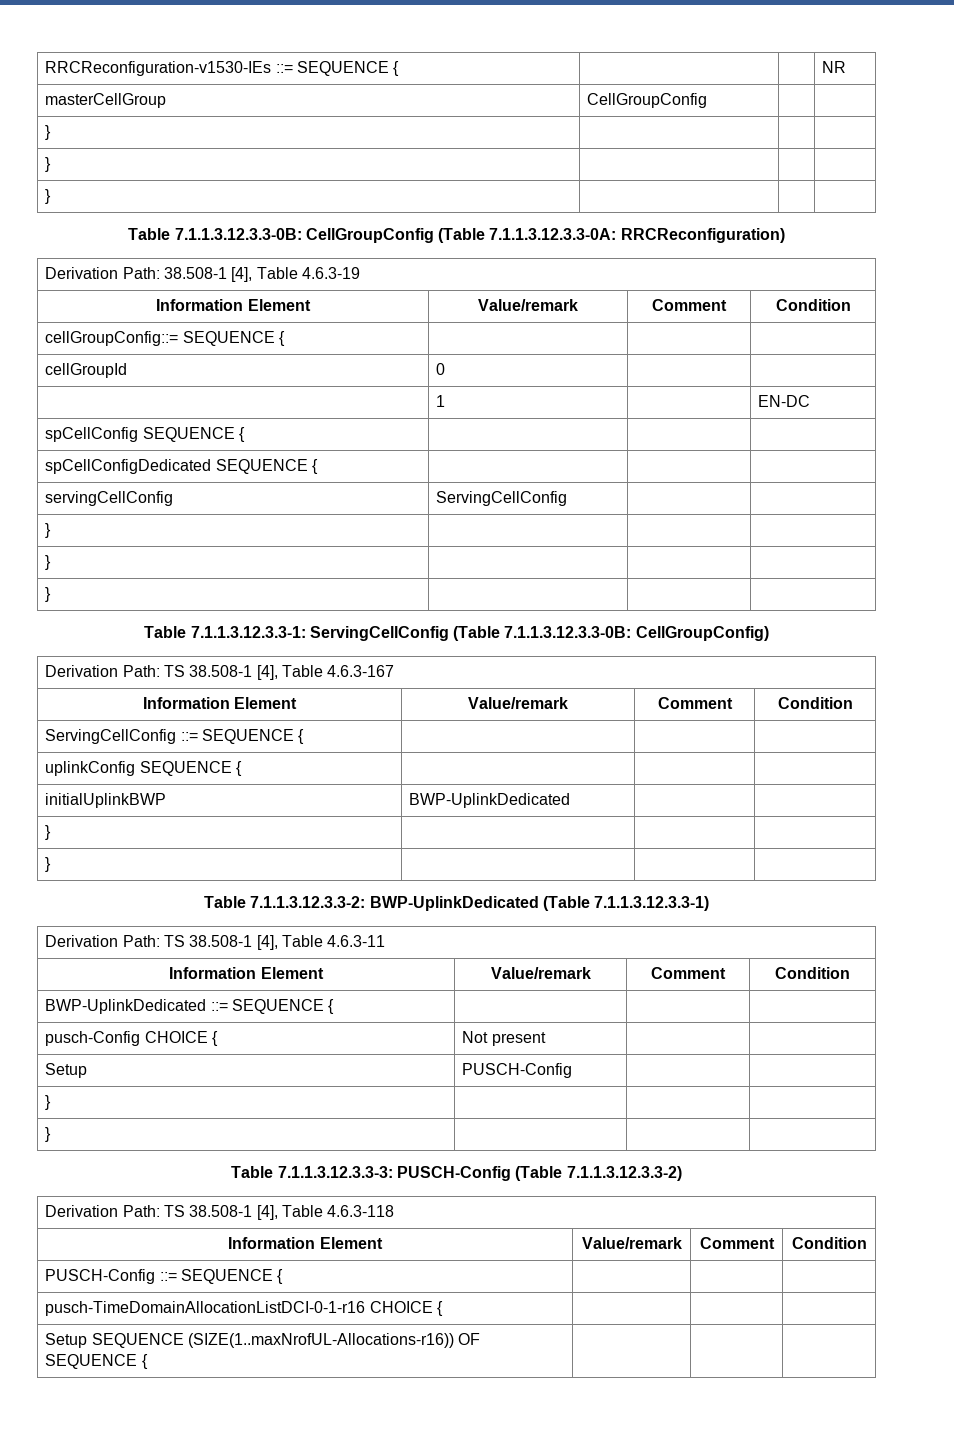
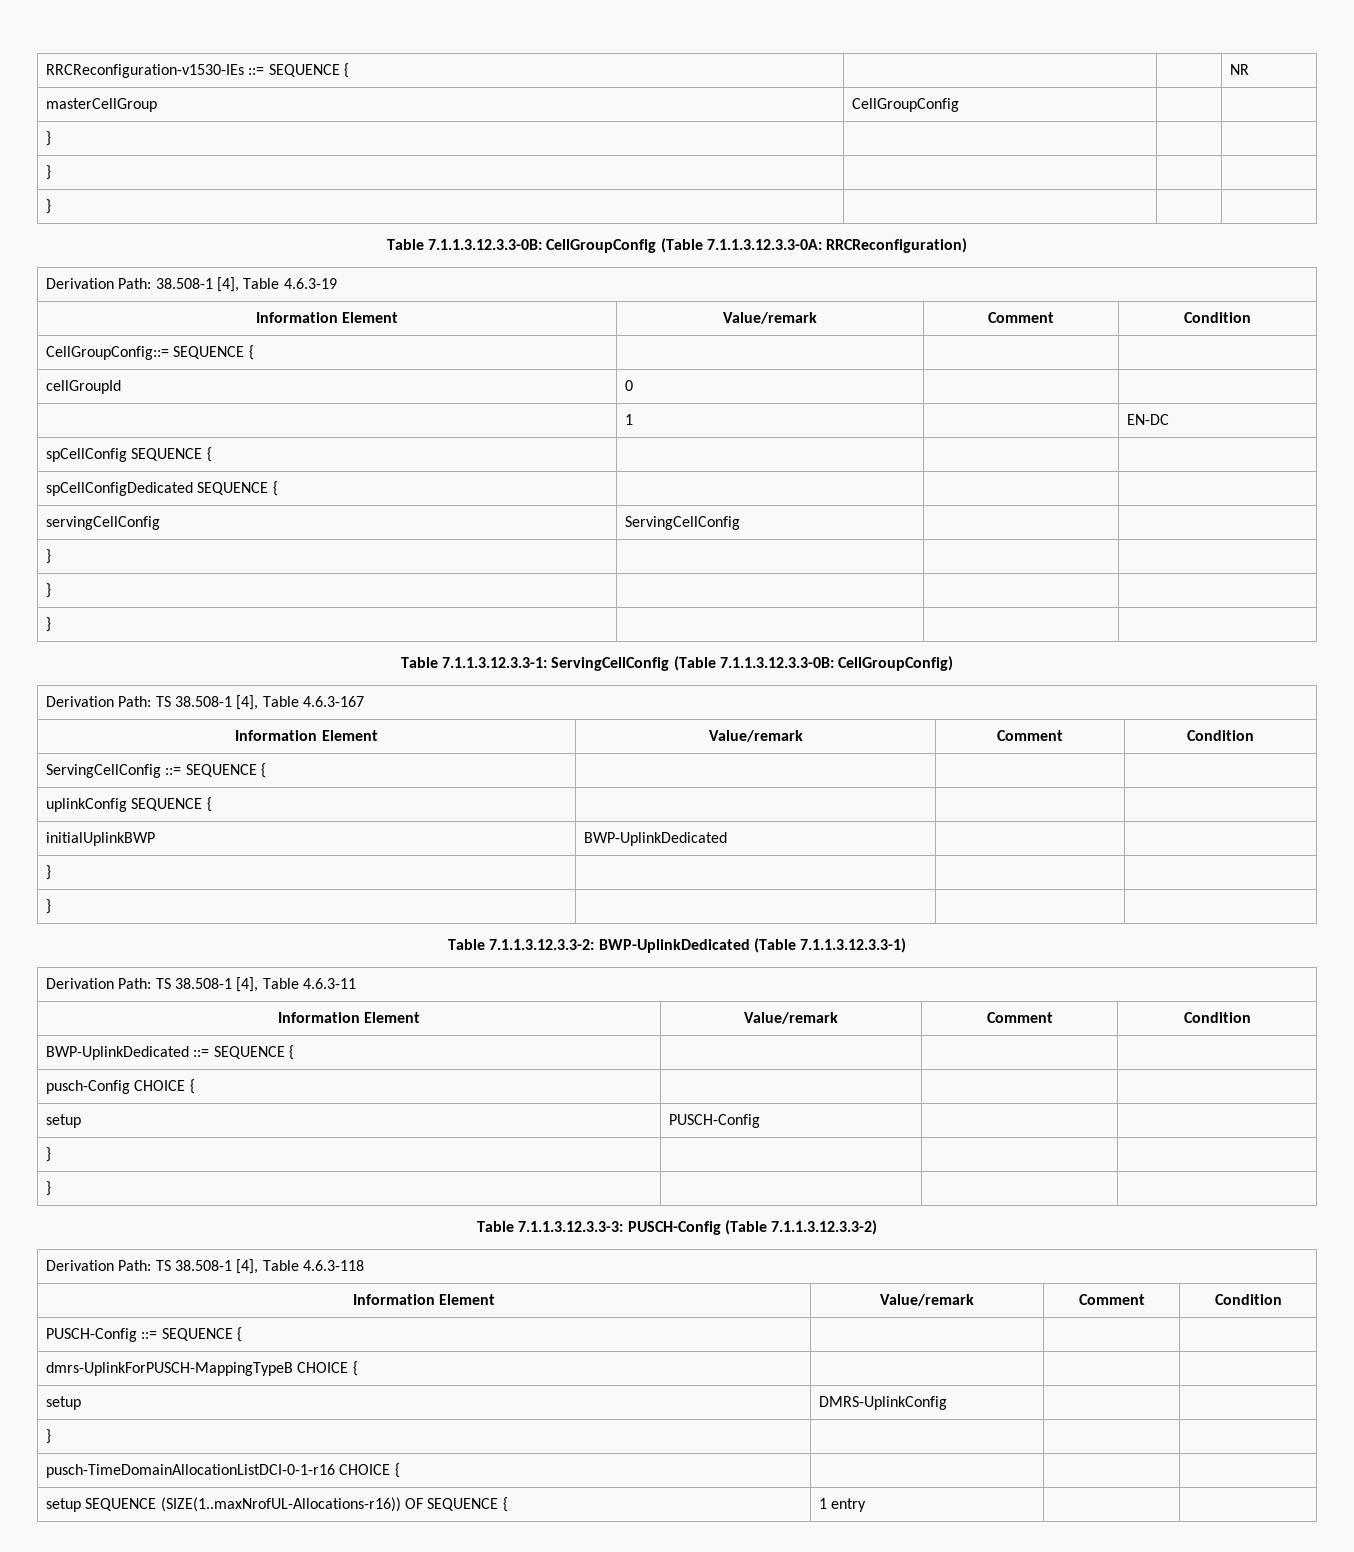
[45,331,179,346] cellGroupConfig::= -> [46,346,170,360] CellGroupConfig::=
[462,1031,546,1046] [45,1063,88,1078] Not present | | // Setup -> [46,1114,82,1128] | | // setup
(284, 1276) none -> [46,1361,358,1376] [46,1396,82,1410] [819,1396,948,1410] [46,1429,52,1444] // dmrs-UplinkForPUSCH-MappingTypeB CHOICE { | | | // setup | DMRS-UplinkConfig | | // } | | |
[45,1333,88,1348] Setup -> [46,1498,82,1512] setup
(148, 1361) none -> [819,1498,867,1512] 1 entry

